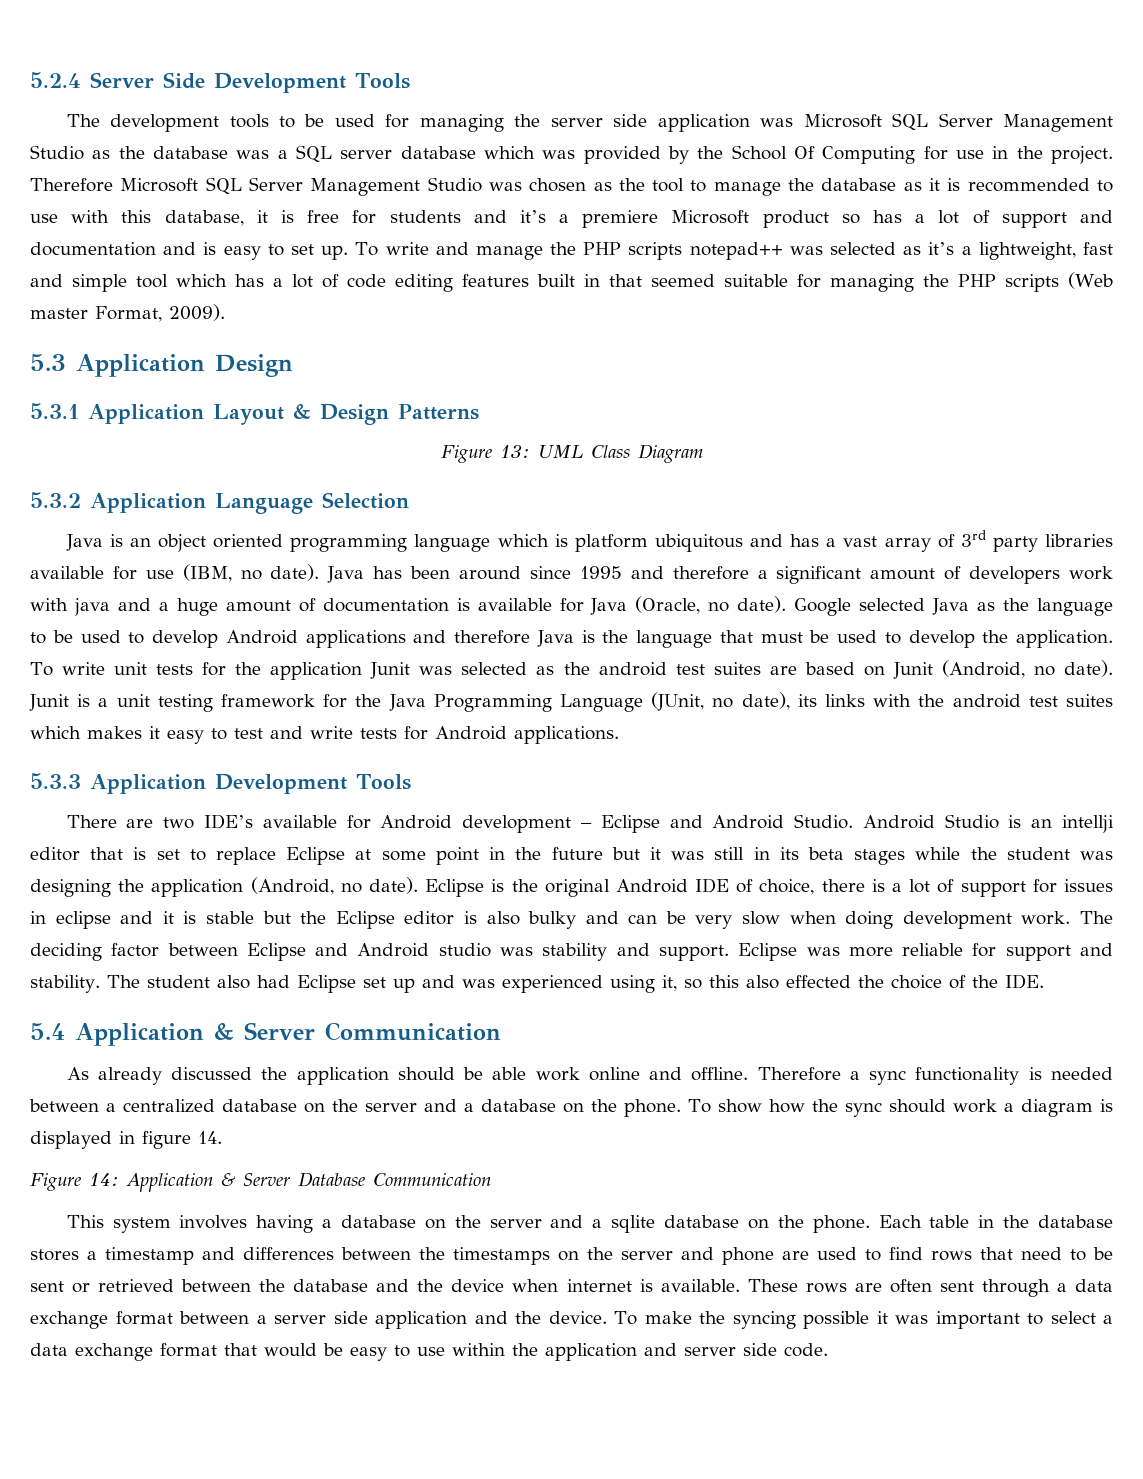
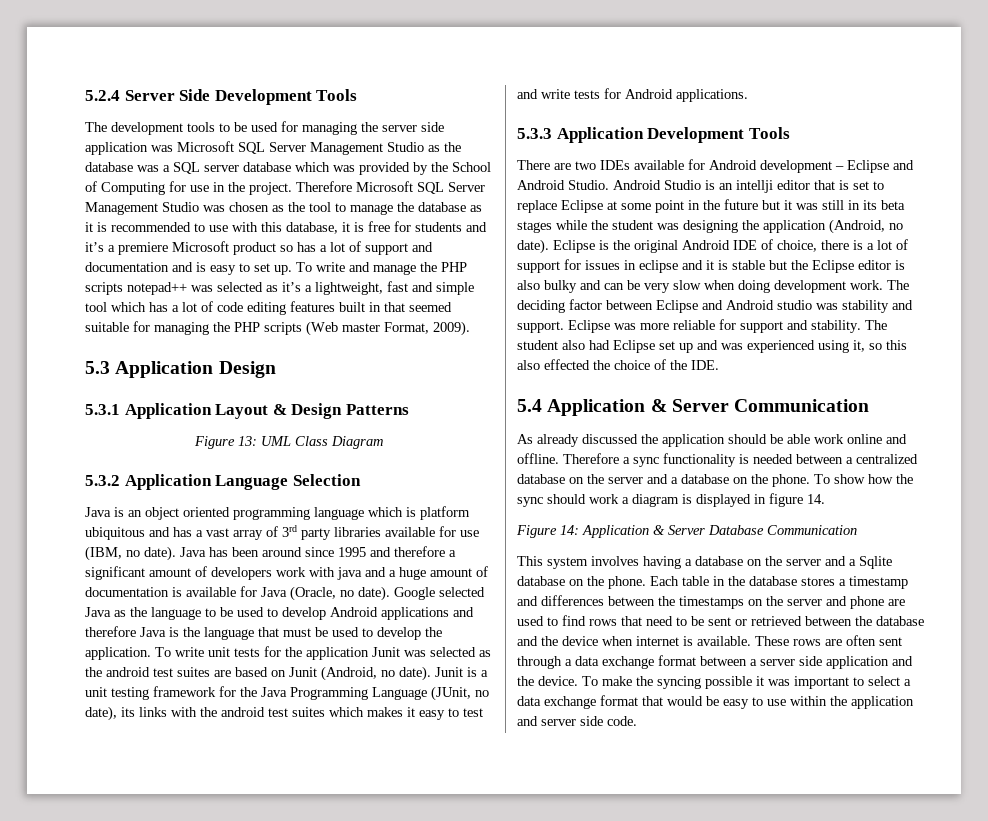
[794,146,816,159] Of -> [85,181,97,192] of
[203,814,253,829] IDE’s -> [600,160,630,170] IDEs
[611,1215,656,1233] sqlite -> [859,556,892,569] Sqlite

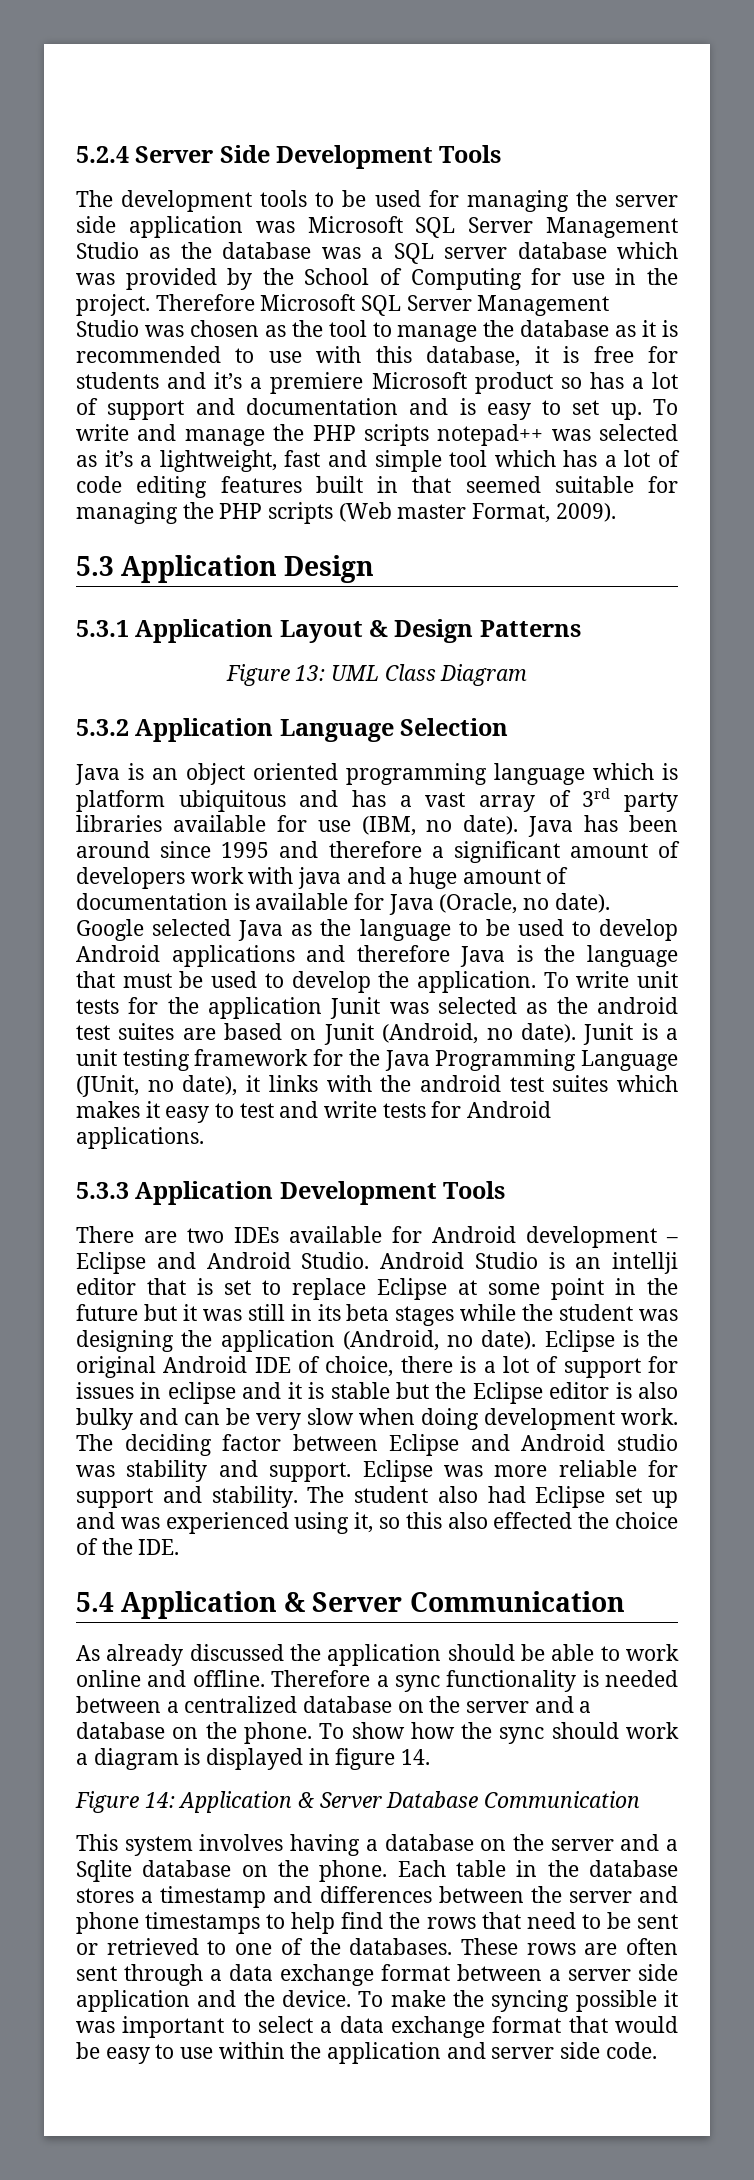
[121,707,135,717] its -> [246,1075,261,1092] it
(810, 439) none -> [600,1646,620,1661] to
[679,596,905,609] [517,615,586,626] timestamps on the server and phone are used to find -> [568,1886,678,1903] [76,1912,421,1934] server and phone timestamps to help find the
[805,616,924,626] [517,636,751,646] between the database and the device when internet is available. -> [207,1938,453,1955] to one of the databases.

